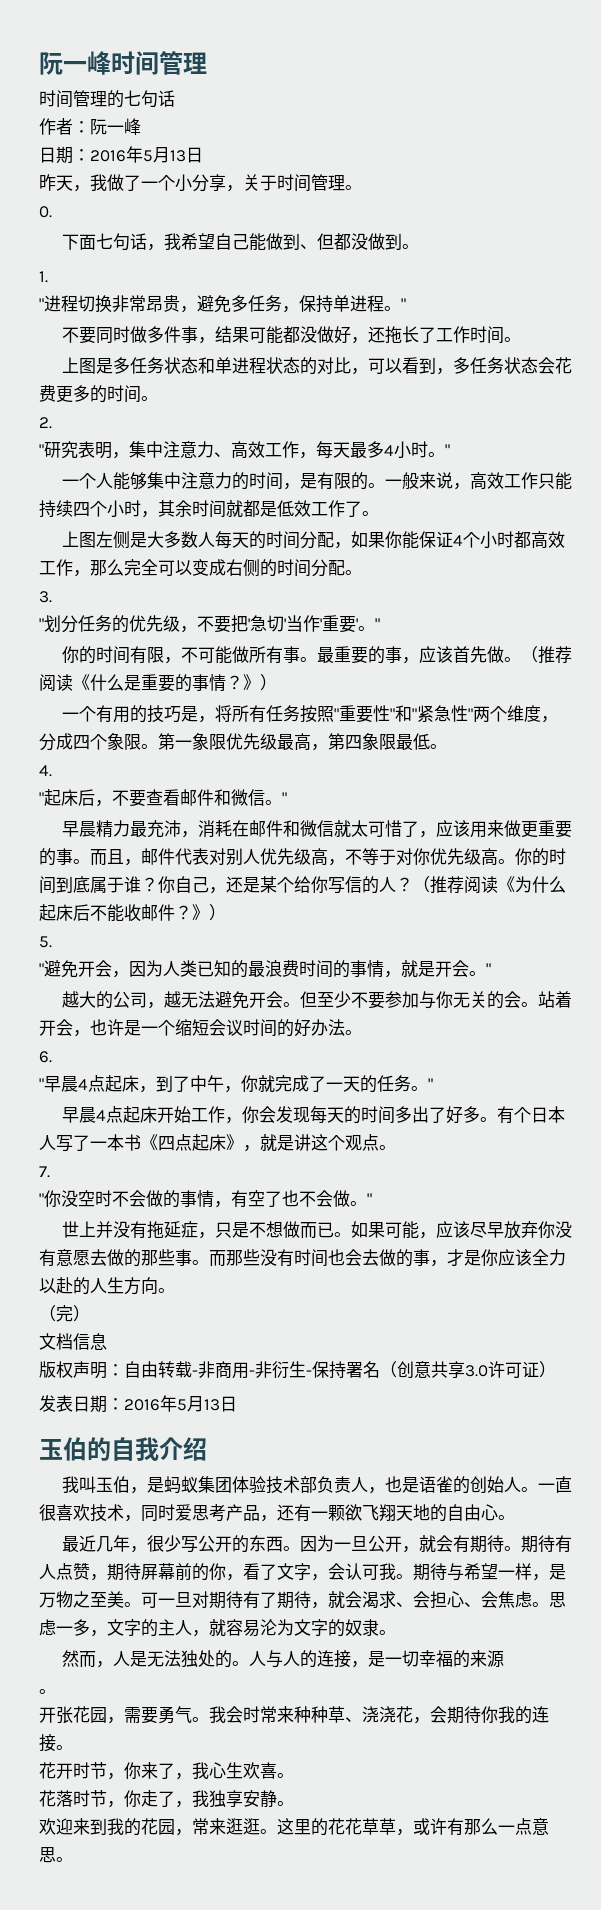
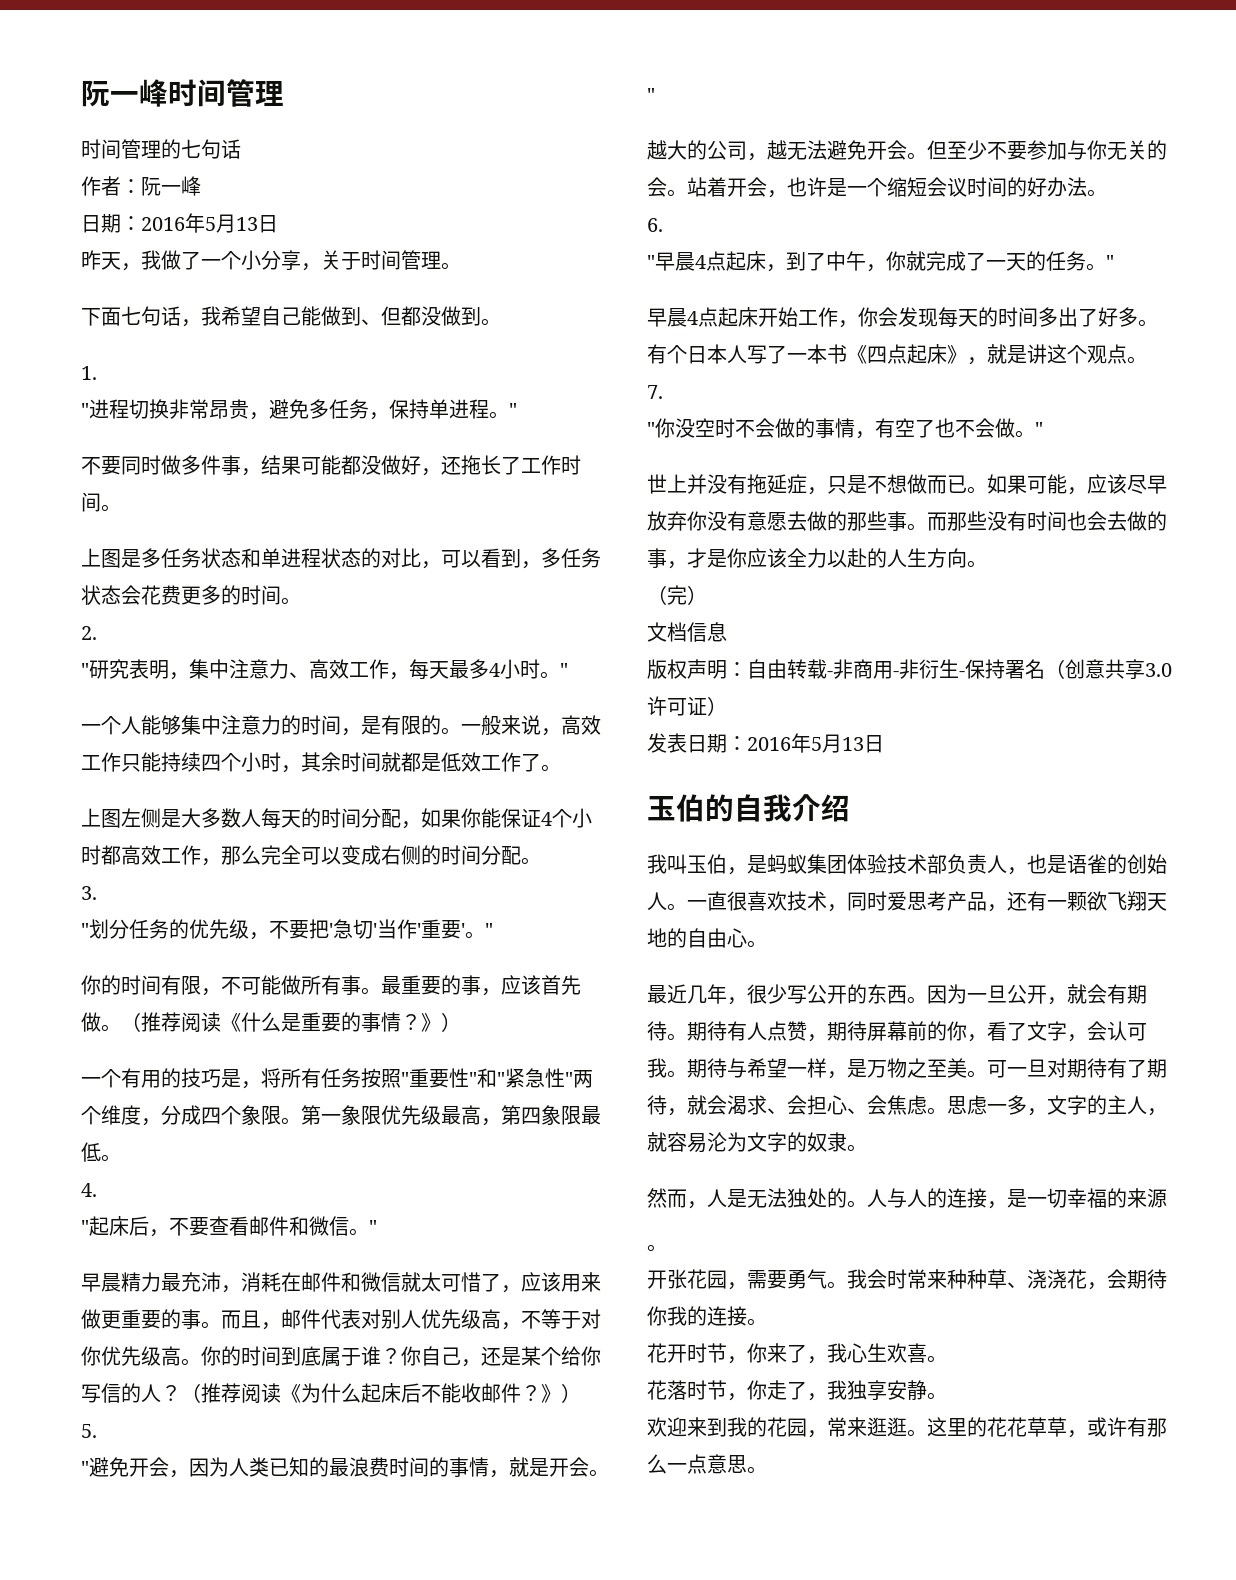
[39,206,52,218] // 0. -> (461, 266) none

